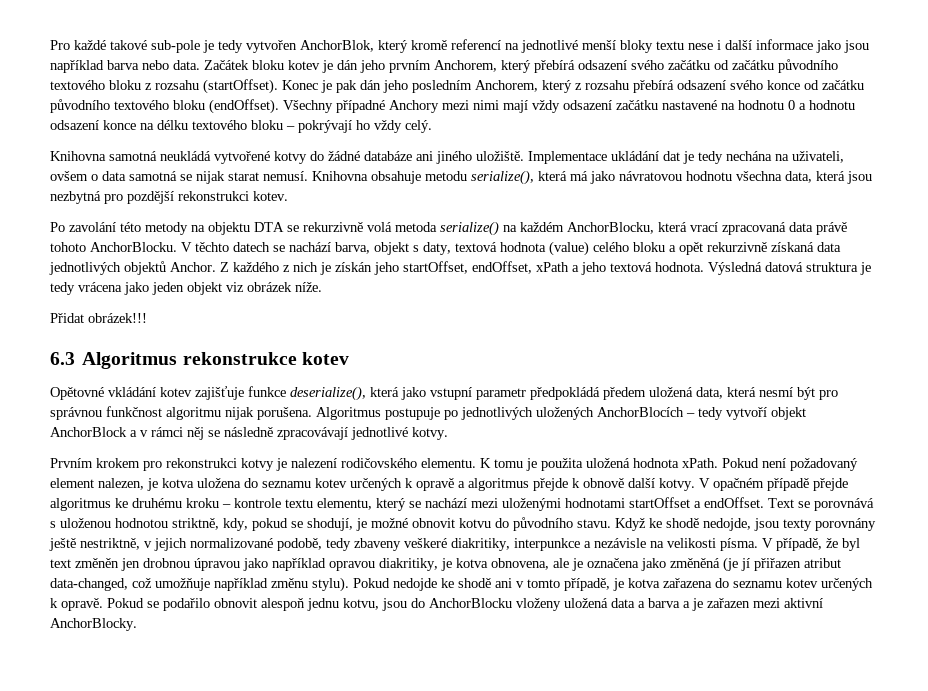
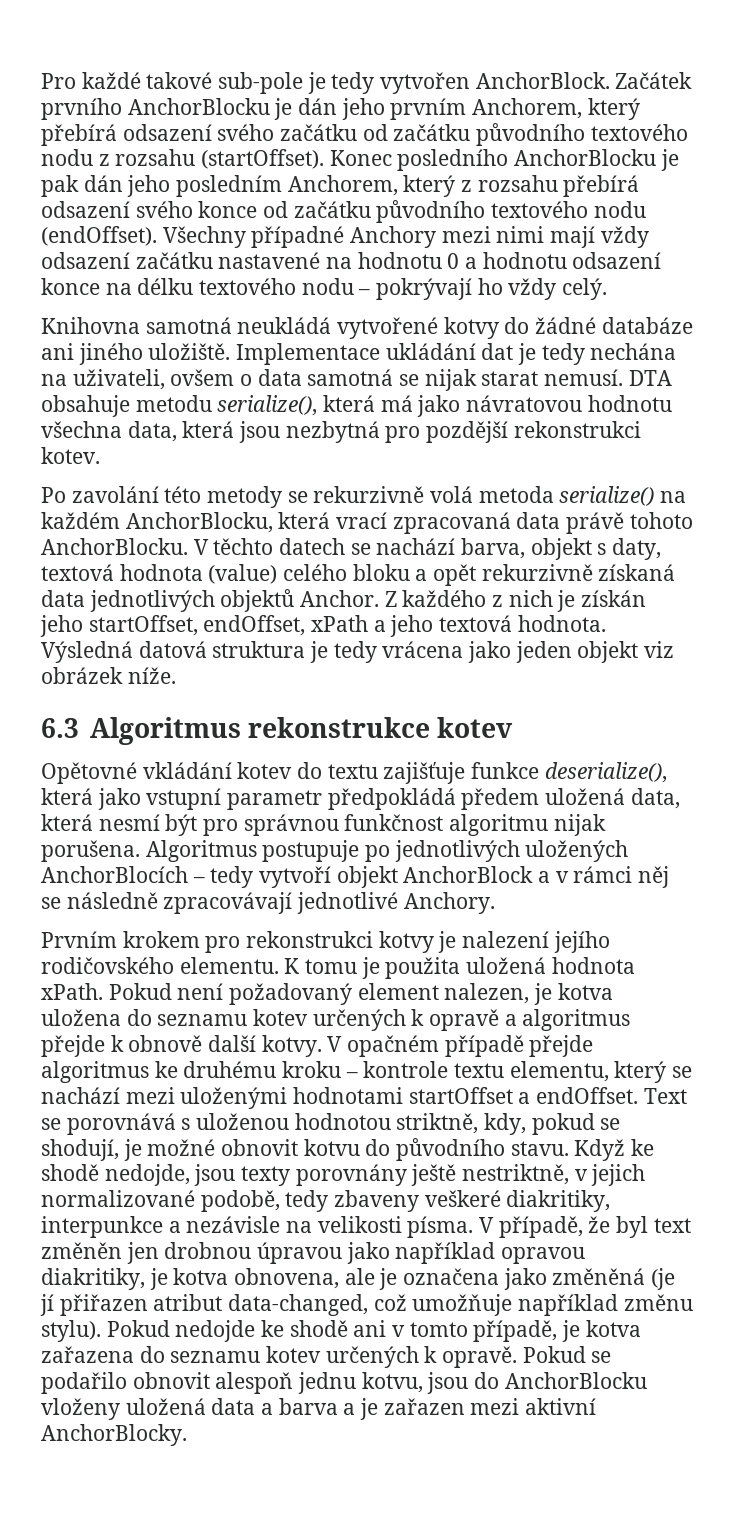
[300,39,869,53] [50,60,320,73] AnchorBlok, který kromě referencí na jednotlivé menší bloky textu nese i další informace jako jsou například barva nebo data. Začátek bloku kotev -> [475,72,693,89] [41,98,270,120] AnchorBlock. Začátek prvního AnchorBlocku
[109,80,141,90] bloku -> [41,149,93,166] nodu
(318, 85) none -> [397,149,657,171] posledního AnchorBlocku
[173,100,205,110] bloku -> [593,201,646,218] nodu
[251,120,283,130] bloku -> [301,278,354,295] nodu
[312,171,368,181] Knihovna -> [628,370,672,386] DTA
[191,222,284,235] na objektu DTA -> (283, 497) none
[50,313,147,323] // Přidat obrázek!!! -> (176, 675) none
(192, 392) none -> [297,762,378,779] do textu
[412,427,448,440] kotvy. -> [403,892,495,914] Anchory.
(337, 463) none -> [553,931,610,953] jejího

